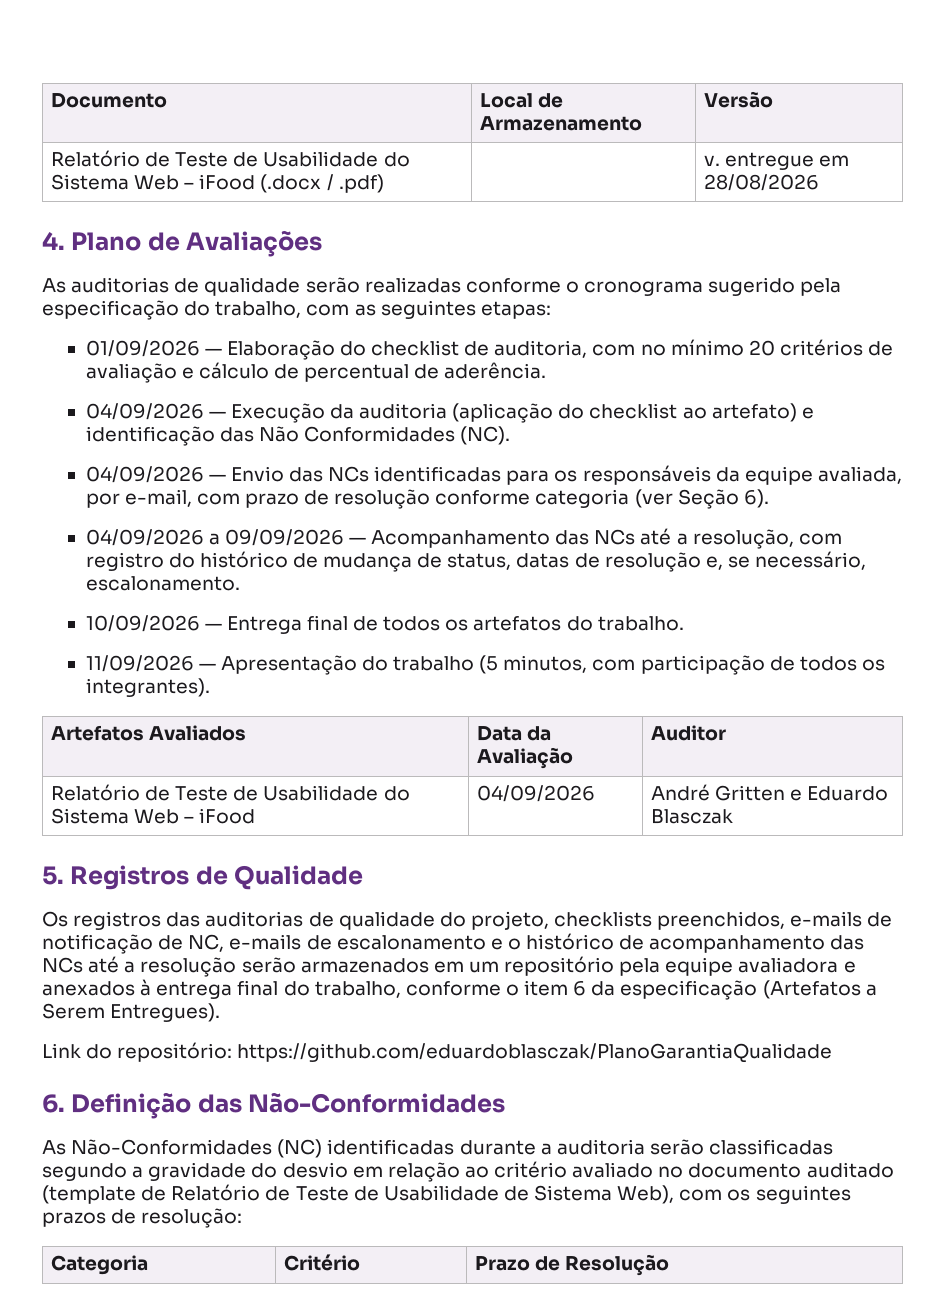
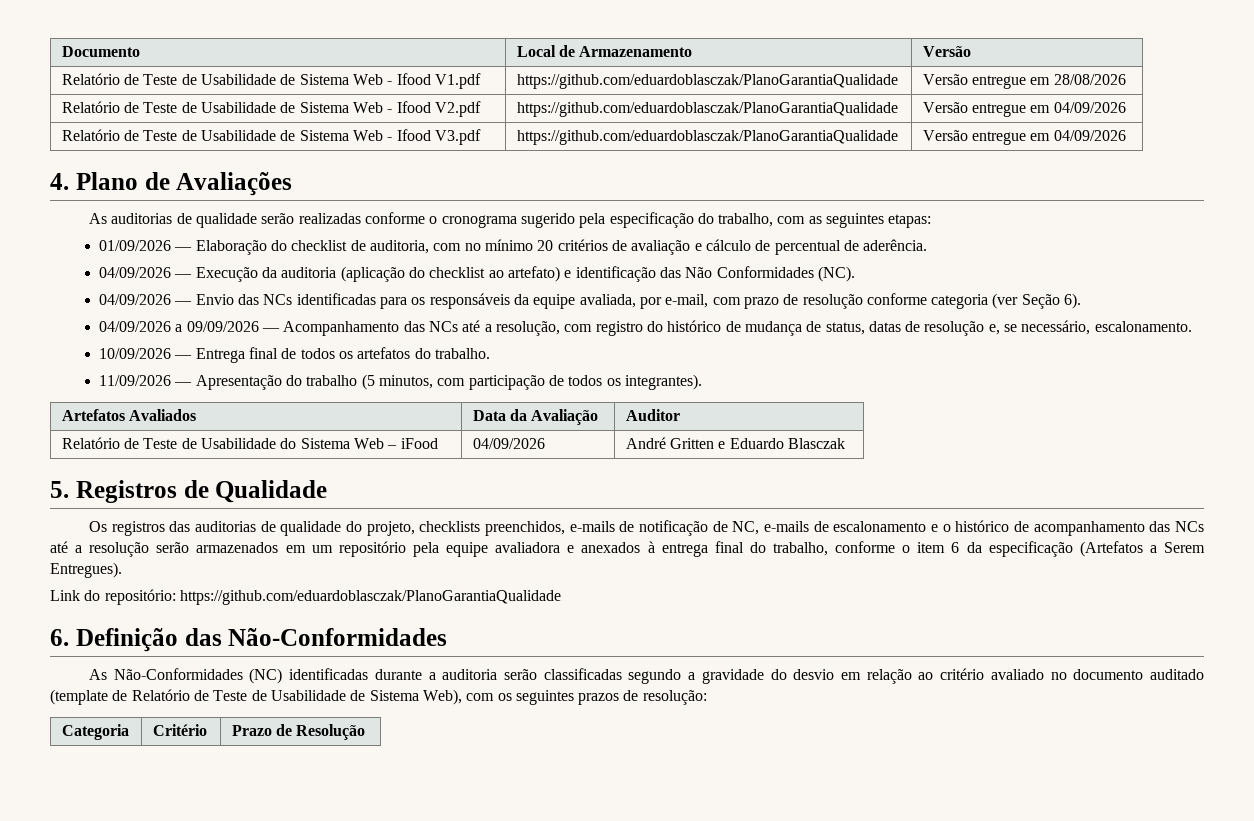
[383,152,410,167] [50,174,384,193] [703,152,850,170] [703,174,819,191] do Sistema Web – iFood (.docx / .pdf) | | v. entregue em 28/08/2026 -> [280,73,481,89] [516,74,898,89] [922,74,1126,89] [61,101,481,117] [516,102,898,117] [922,102,1126,117] [61,129,481,145] [516,130,898,145] [922,130,1126,145] de Sistema Web - Ifood V1.pdf | https://github.com/eduardoblasczak/PlanoGarantiaQualidade | Versão entregue em 28/08/2026 // Relatório de Teste de Usabilidade de Sistema Web - Ifood V2.pdf | https://github.com/eduardoblasczak/PlanoGarantiaQualidade | Versão entregue em 04/09/2026 // Relatório de Teste de Usabilidade de Sistema Web - Ifood V3.pdf | https://github.com/eduardoblasczak/PlanoGarantiaQualidade | Versão entregue em 04/09/2026

